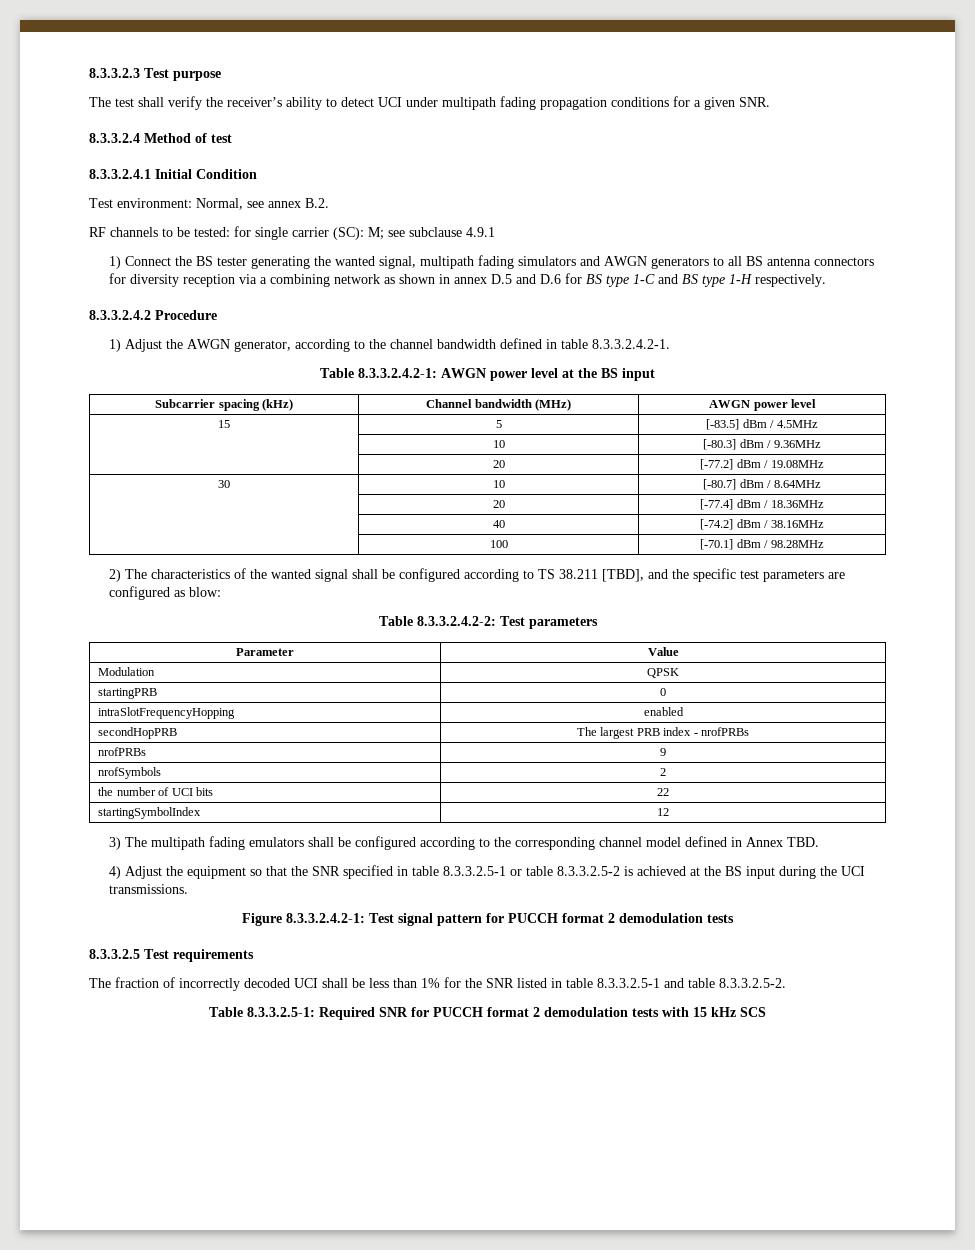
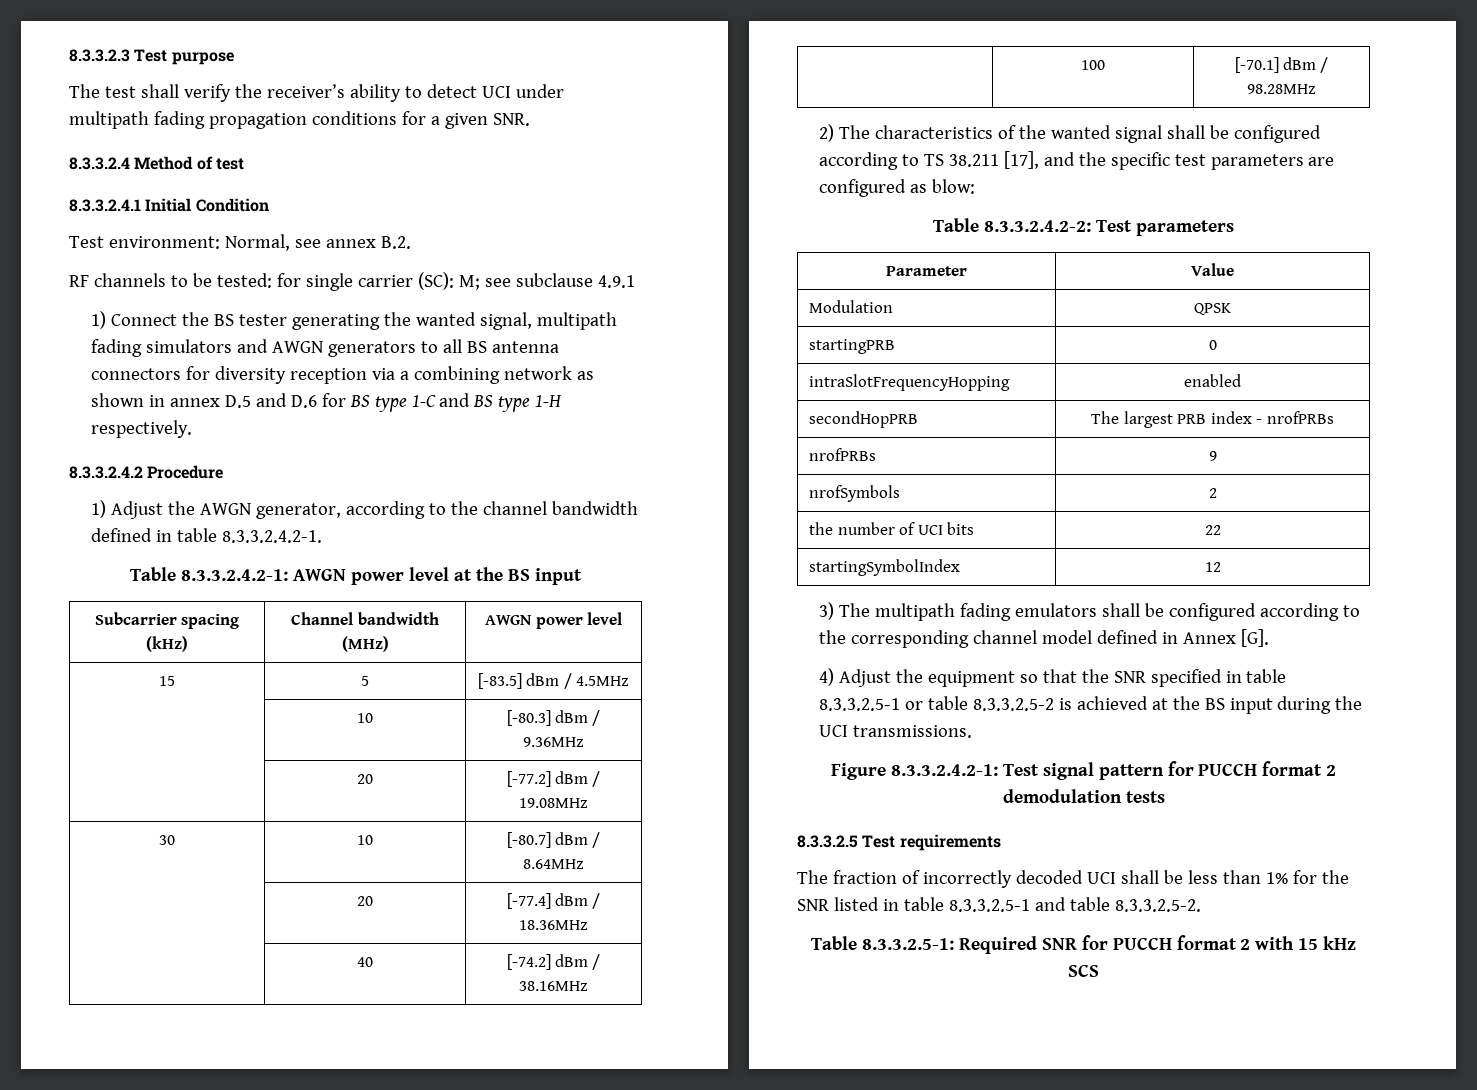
[601,569,644,582] [TBD], -> [1003,151,1039,169] [17],
[786,837,819,847] TBD. -> [1240,629,1269,647] [G].
[544,1007,659,1017] demodulation tests -> (1251, 944) none

